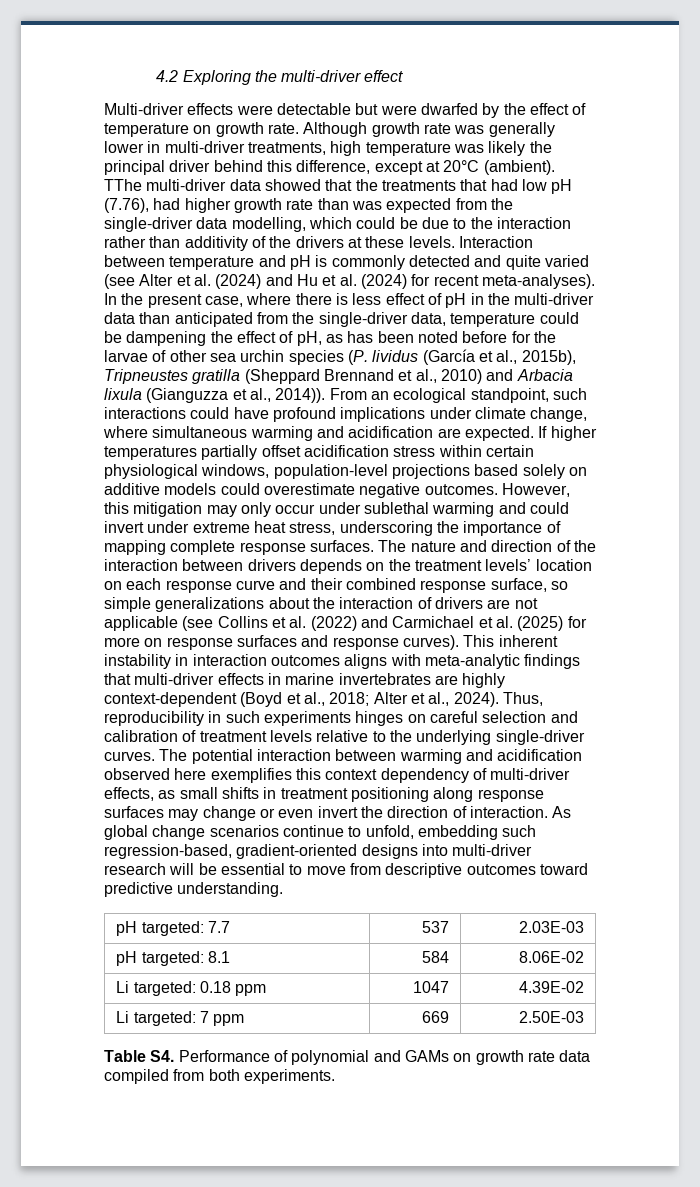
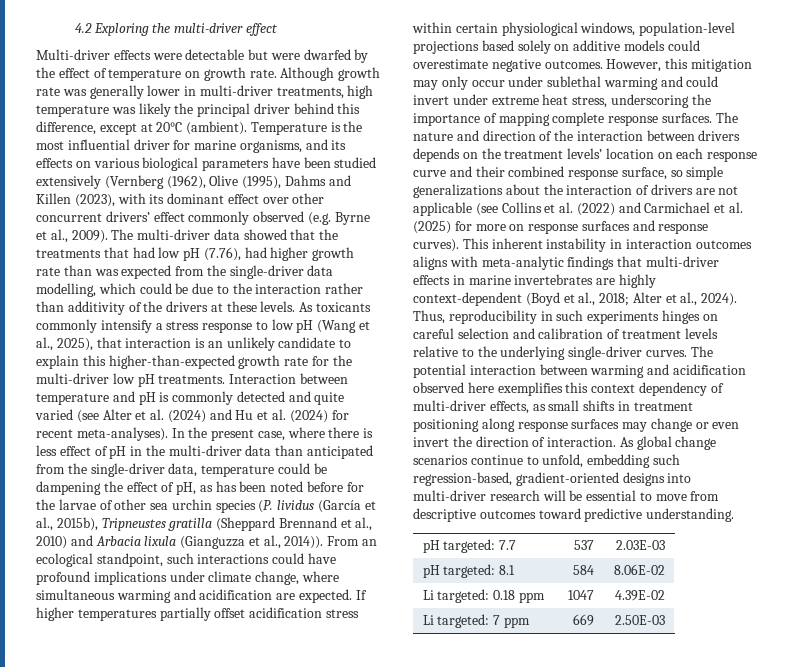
[104,179,142,191] TThe -> [250,121,363,135] [36,139,347,153] [36,157,377,171] [36,175,351,189] [36,193,325,207] [36,211,370,225] [36,229,134,243] Temperature is the most influential driver for marine organisms, and its effects on various biological parameters have been studied extensively (Vernberg (1962), Olive (1995), Dahms and Killen (2023), with its dominant effect over other concurrent drivers’ effect commonly observed (e.g. Byrne et al., 2009). The
(455, 242) none -> [299,302,372,312] [36,319,371,333] [36,337,352,351] [36,355,352,369] [36,373,226,387] As toxicants commonly intensify a stress response to low pH (Wang et al., 2025), that interaction is an unlikely candidate to explain this higher-than-expected growth rate for the multi-driver low pH treatments.
[104,1050,591,1065] [104,1069,335,1084] // Table S4. Performance of polynomial and GAMs on growth rate data compiled from both experiments. -> (666, 620) none

